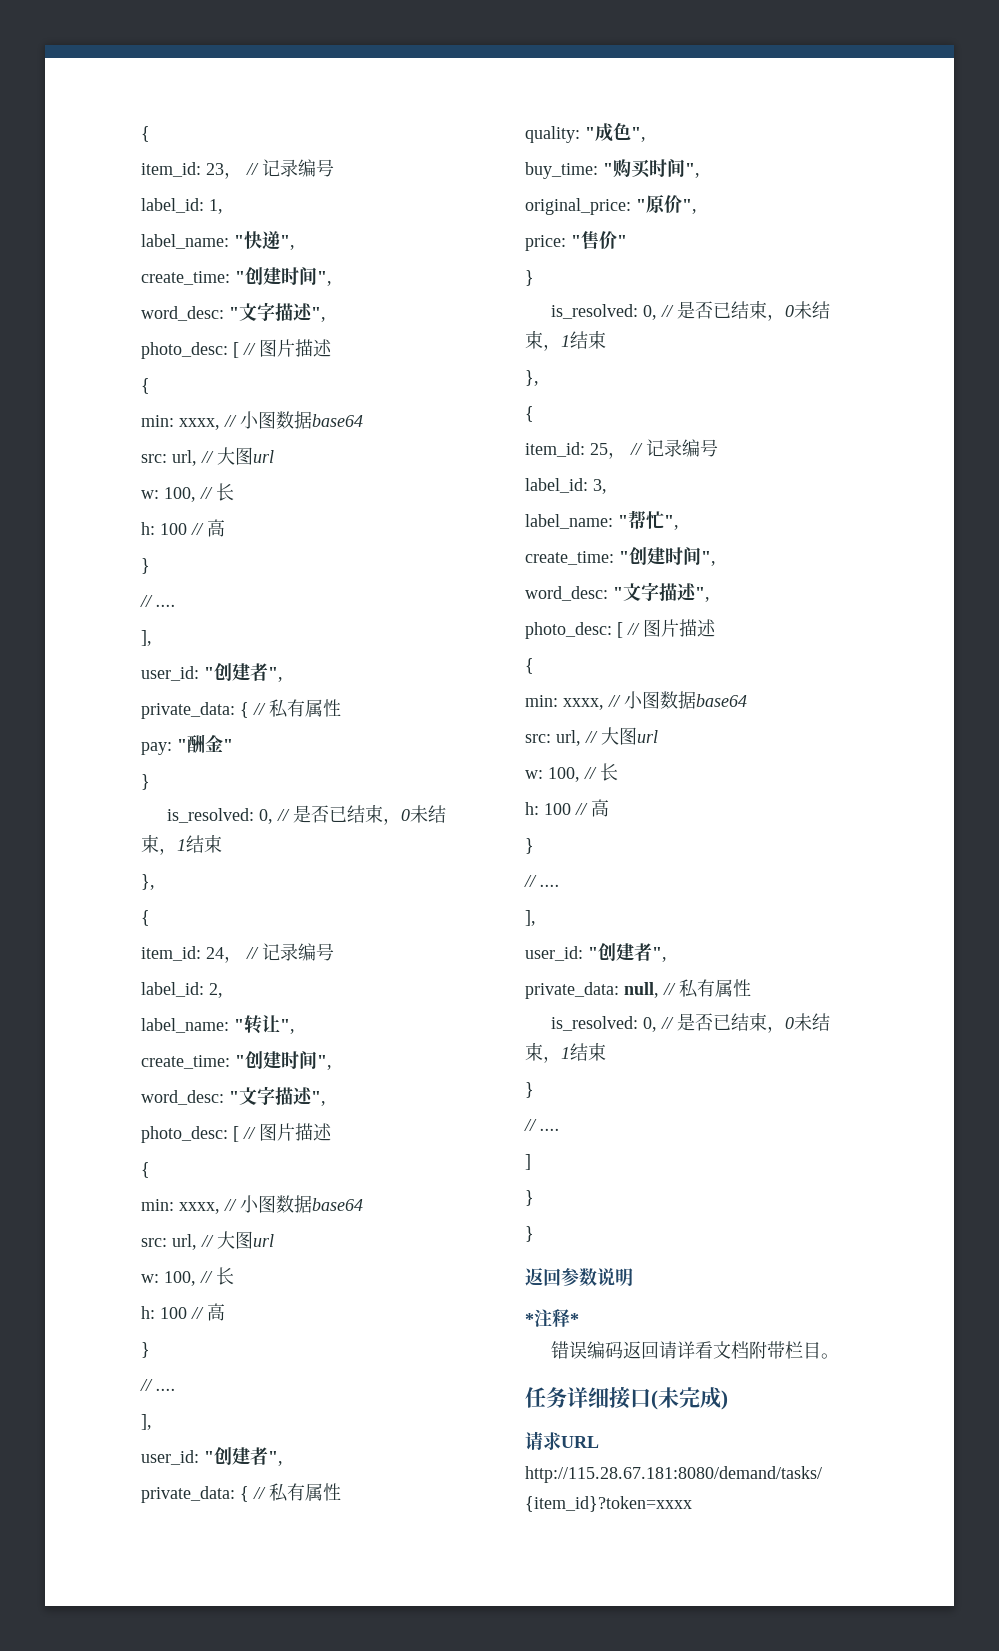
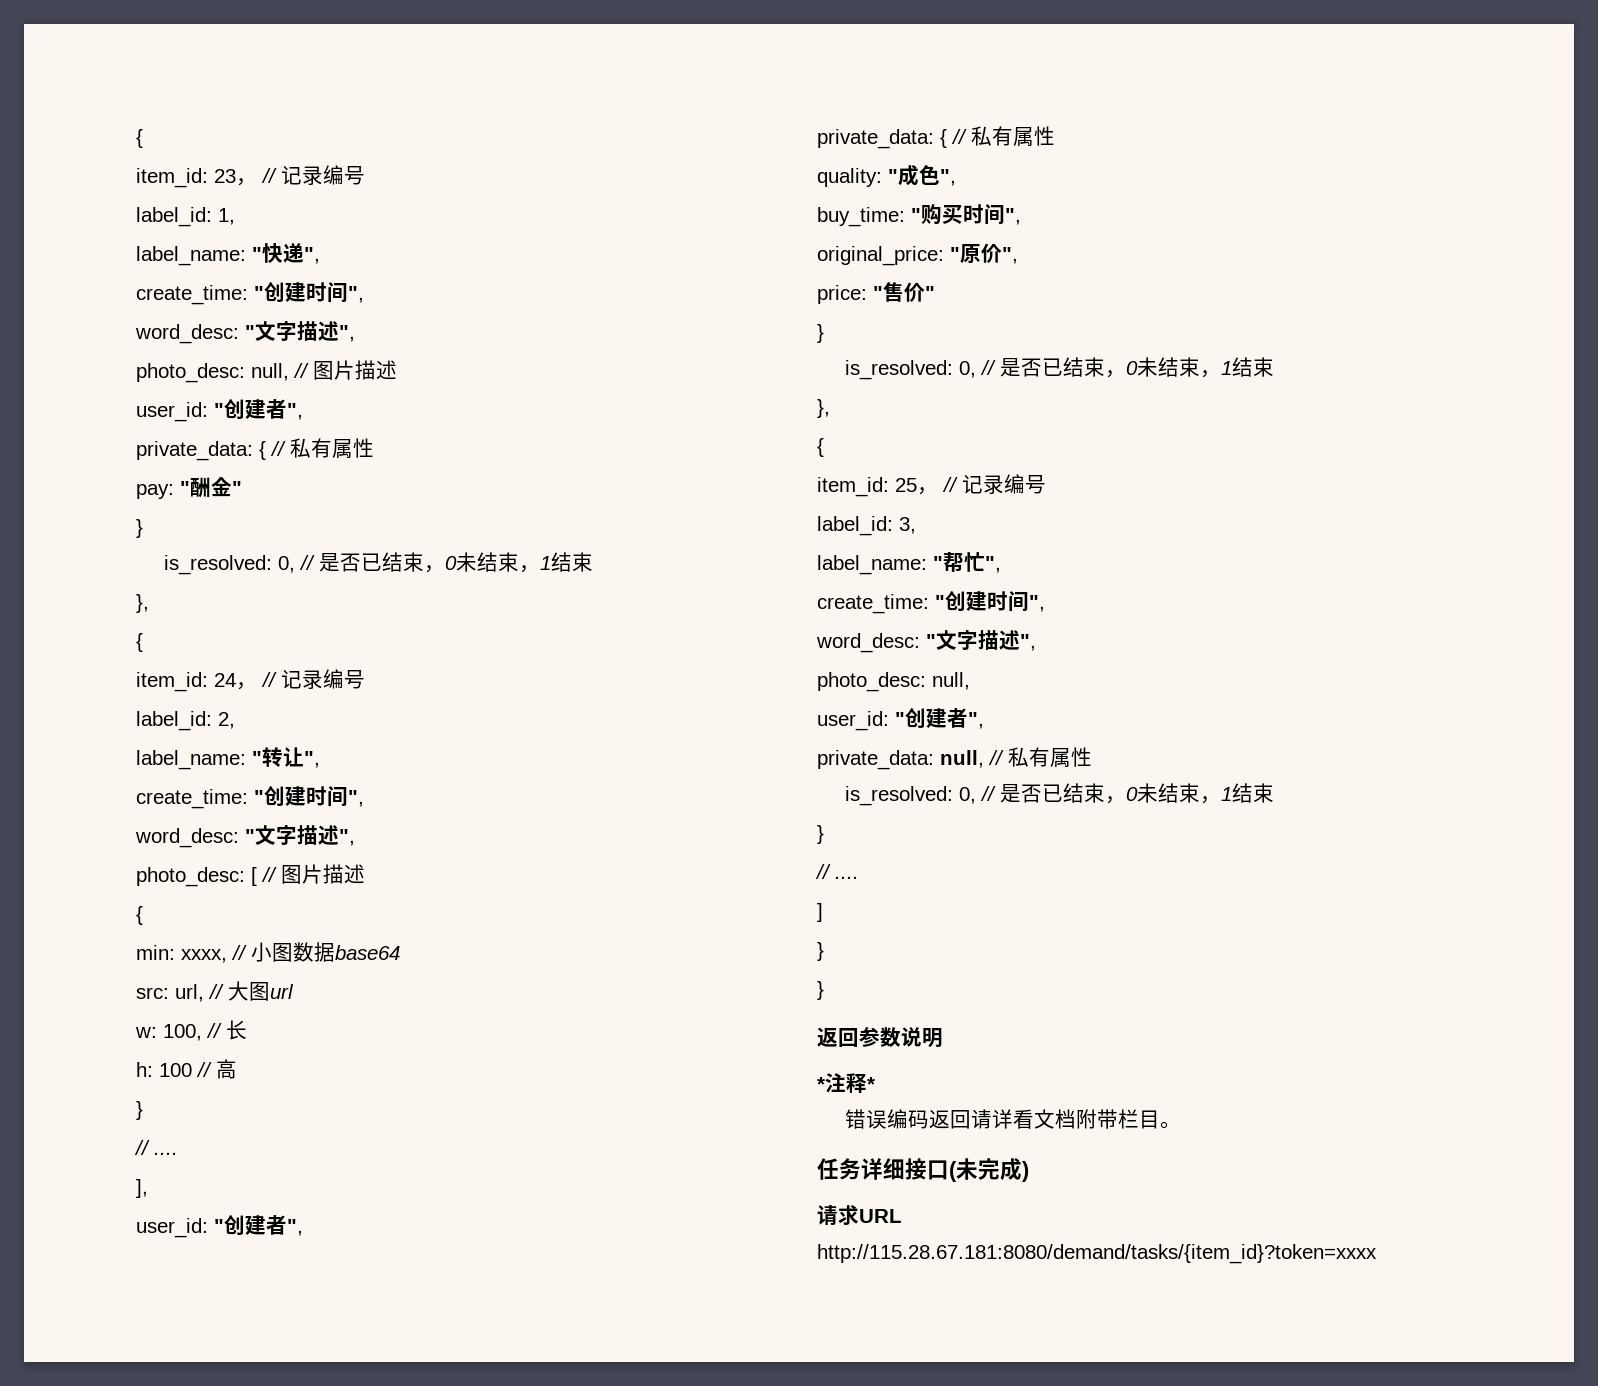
[233,339,332,358] [141,378,150,394] [141,411,363,430] [141,447,274,466] [141,483,234,502] [141,519,225,537] [141,558,150,574] [140,595,176,607] [141,630,152,646] [ // 图片描述 // { // min: xxxx, // 小图数据base64 // src: url, // 大图url // w: 100, // 长 // h: 100 // 高 // } // // .... // ], -> [251,360,397,381] null, // 图片描述
[617,619,716,638] [525,658,534,674] [525,691,747,710] [525,727,658,746] [525,763,618,782] [525,799,609,817] [525,838,534,854] [524,875,560,887] [525,910,536,926] [ // 图片描述 // { // min: xxxx, // 小图数据base64 // src: url, // 大图url // w: 100, // 长 // h: 100 // 高 // } // // .... // ], -> [932,672,970,690] null,

